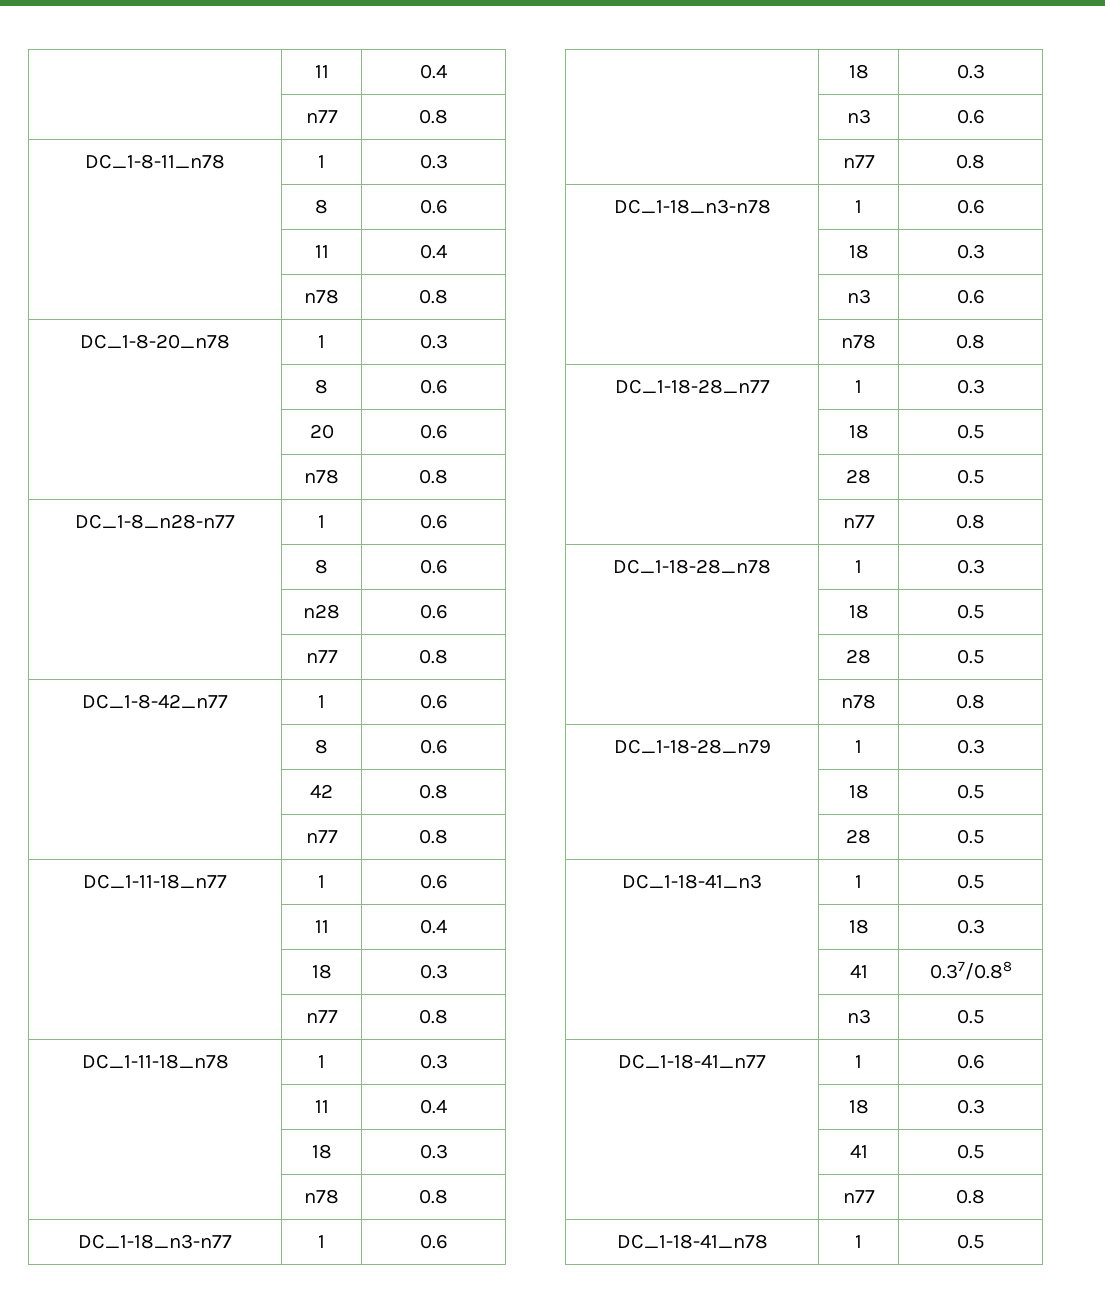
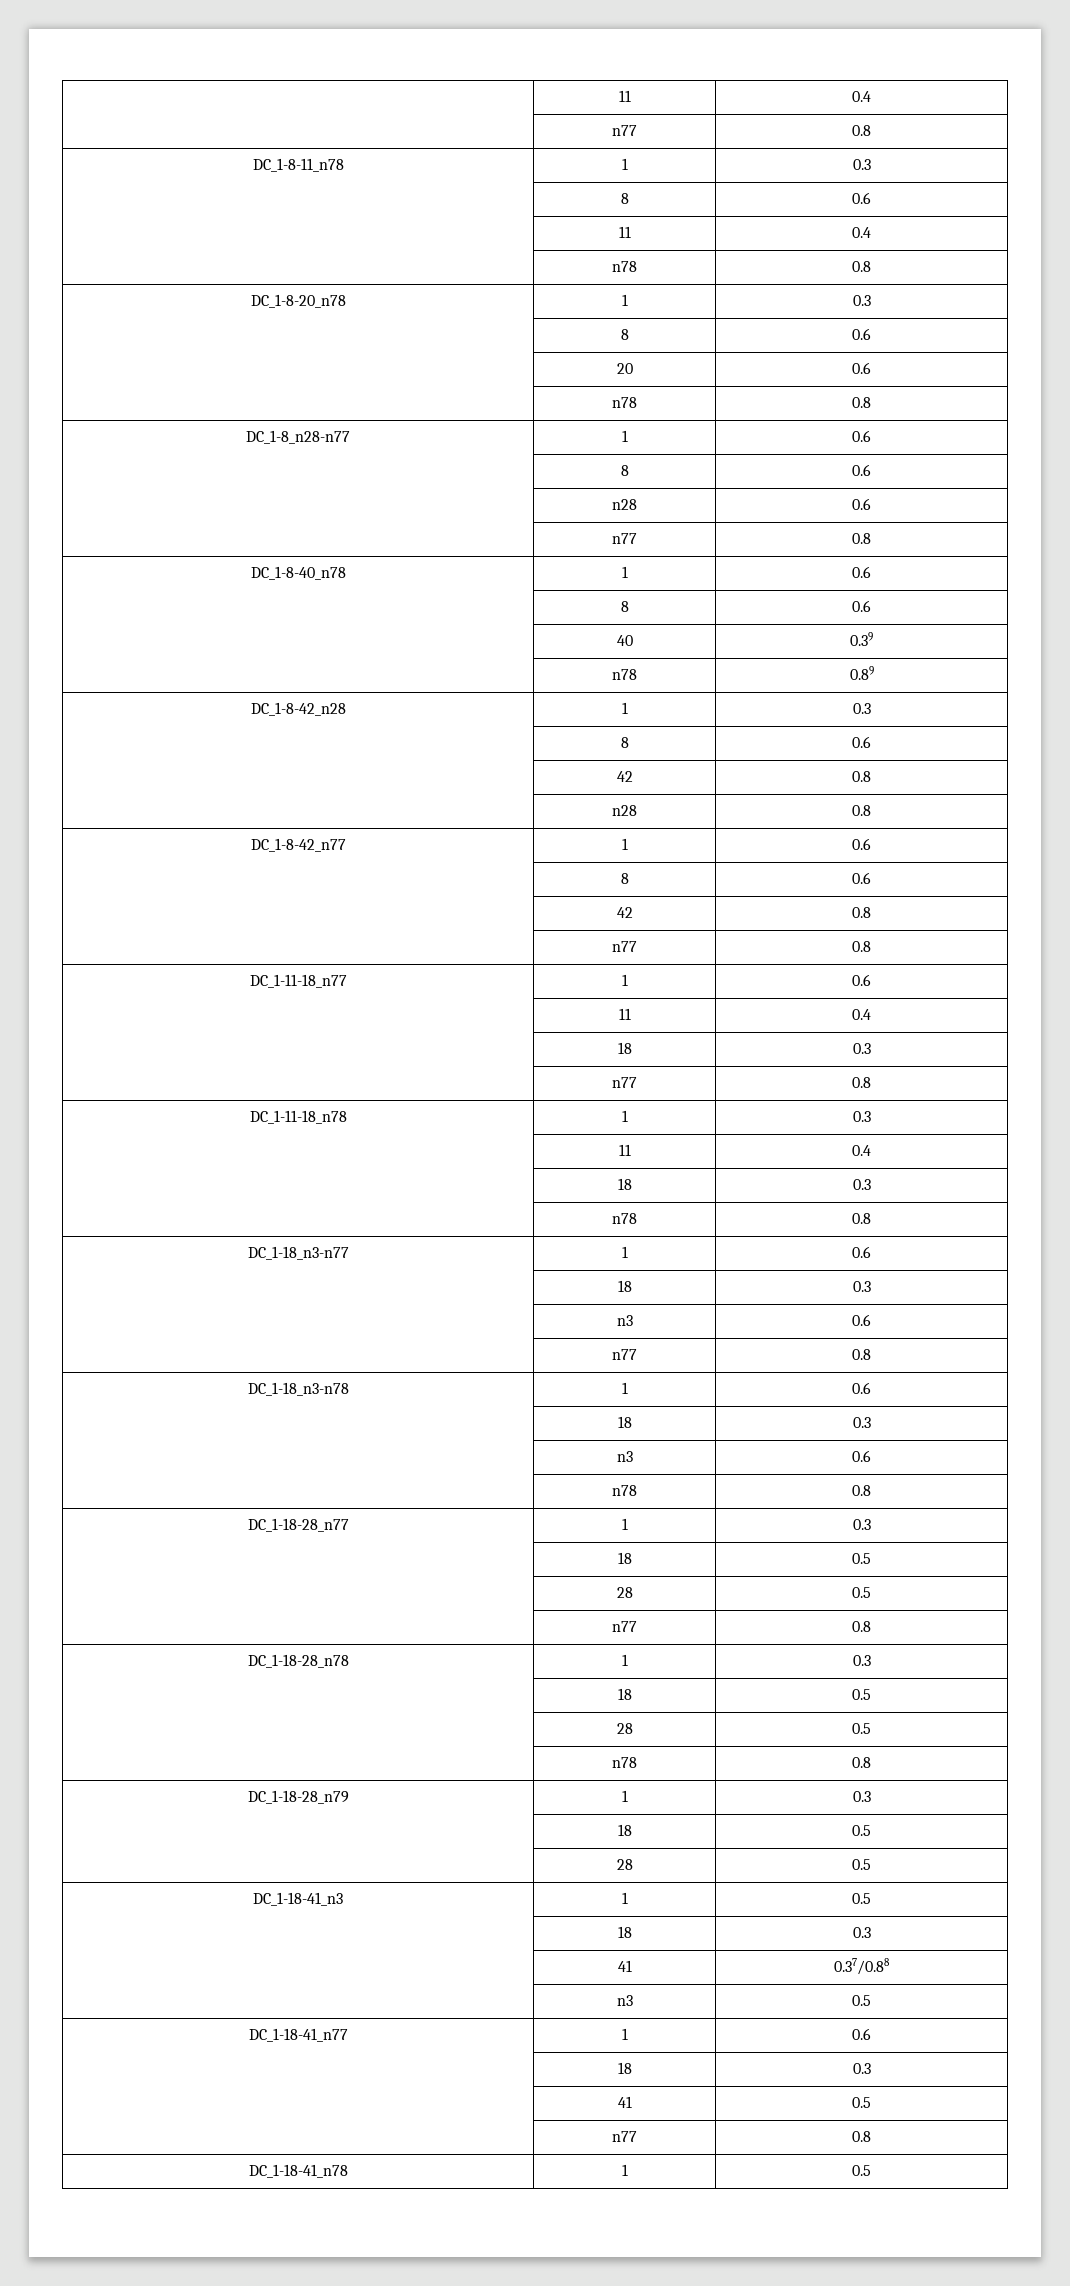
(448, 656) none -> [250,566,346,580] [621,566,628,578] [852,566,871,578] [620,601,629,612] [852,600,871,612] [616,635,633,646] [850,632,873,646] [612,669,637,680] [849,666,874,680] [250,702,346,716] [621,702,628,714] [852,703,871,714] [620,737,629,748] [852,736,871,748] [616,771,633,782] [852,771,871,782] [612,805,637,816] [852,805,871,816] // DC_1-8-40_n78 | 1 | 0.6 // | 8 | 0.6 // | 40 | 0.39 // | n78 | 0.89 // DC_1-8-42_n28 | 1 | 0.3 // | 8 | 0.6 // | 42 | 0.8 // | n28 | 0.8

